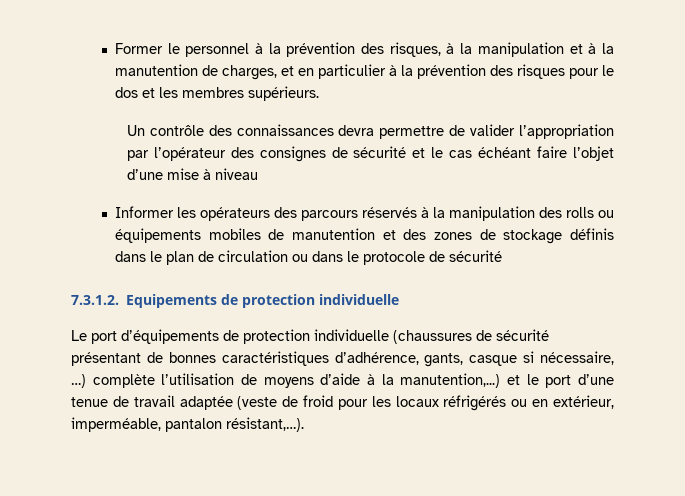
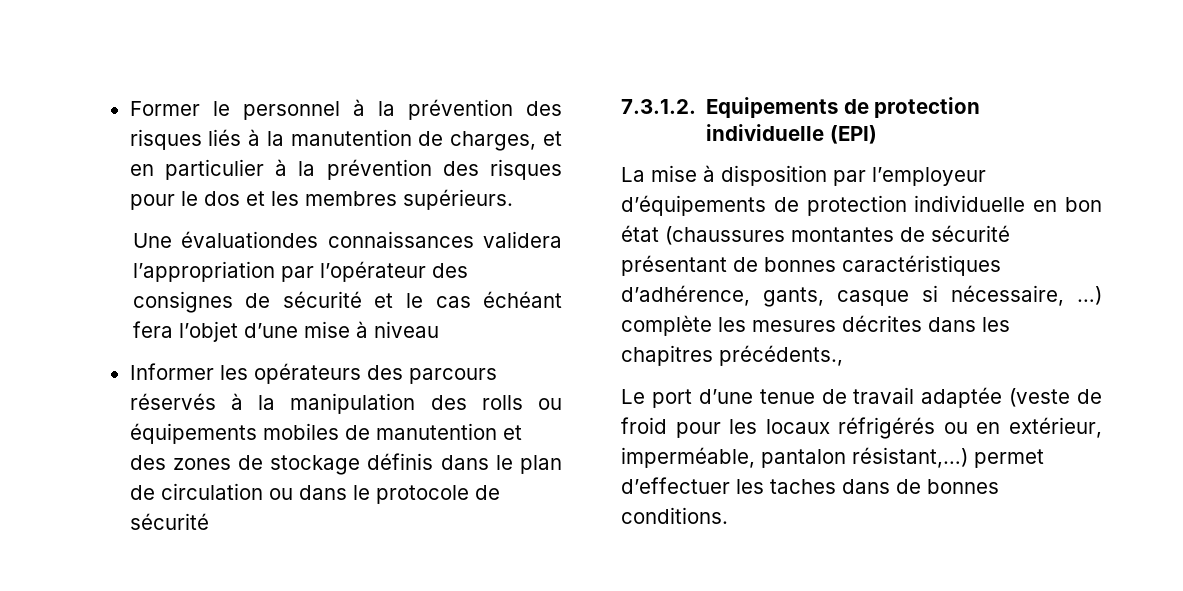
[389,42,583,57] risques, à la manipulation et -> [129,129,242,150] risques liés
[126,124,516,139] Un contrôle des connaissances devra permettre de valider -> [132,231,562,248] Une évaluationdes connaissances validera
[537,146,568,158] faire -> [132,321,173,338] fera
[71,329,472,344] // Le port d’équipements de protection individuelle (chaussures -> [829,125,877,144] [621,165,986,186] [621,195,1102,216] [621,225,894,245] (EPI) // La mise à disposition par l’employeur d’équipements de protection individuelle en bon état (chaussures montantes
[161,373,539,388] l’utilisation de moyens d’aide à la manutention,...) et le -> [718,315,1010,332] [621,345,843,366] [621,389,645,404] les mesures décrites dans les chapitres précédents., // Le
[226,417,304,432] résistant,…). -> [852,447,1044,468] [621,477,999,494] [621,507,728,524] résistant,…) permet d’effectuer les taches dans de bonnes conditions.

